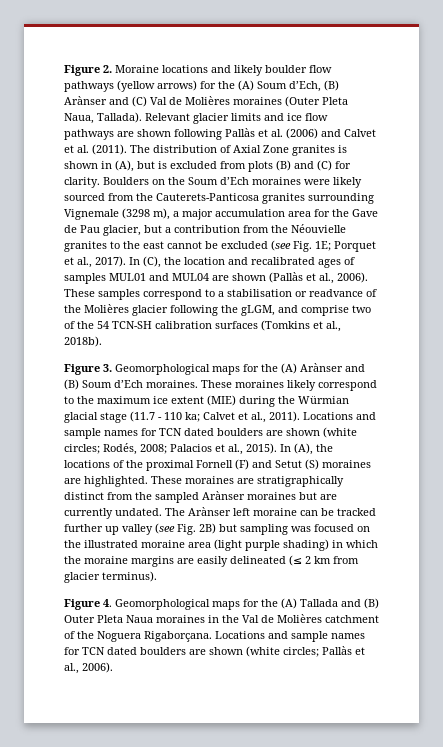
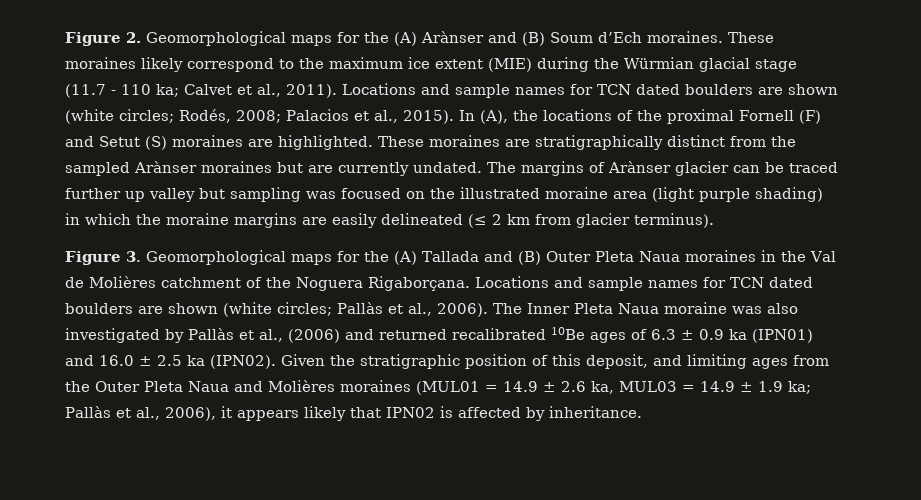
[115,65,332,76] [64,80,339,92] [64,96,348,107] [64,112,328,124] [64,128,376,140] [64,144,347,156] [64,160,351,172] [64,177,362,188] [64,193,374,204] [64,208,378,220] [64,224,346,236] [64,240,376,252] [64,256,355,268] [64,272,368,284] [64,289,377,300] [64,304,371,316] [64,320,341,332] [64,336,102,347] [64,364,112,375] Moraine locations and likely boulder flow pathways (yellow arrows) for the (A) Soum d’Ech, (B) Arànser and (C) Val de Molières moraines (Outer Pleta Naua, Tallada). Relevant glacier limits and ice flow pathways are shown following Pallàs et al. (2006) and Calvet et al. (2011). The distribution of Axial Zone granites is shown in (A), but is excluded from plots (B) and (C) for clarity. Boulders on the Soum d’Ech moraines were likely sourced from the Cauterets-Panticosa granites surrounding Vignemale (3298 m), a major accumulation area for the Gave de Pau glacier, but a contribution from the Néouvielle granites to the east cannot be excluded (see Fig. 1E; Porquet et al., 2017). In (C), the location and recalibrated ages of samples MUL01 and MUL04 are shown (Pallàs et al., 2006). These samples correspond to a stabilisation or readvance of the Molières glacier following the gLGM, and comprise two of the 54 TCN-SH calibration surfaces (Tomkins et al., 2018b). // Figure 3. -> (141, 37) none
[188,507,297,516] Arànser left moraine -> [521,161,729,176] margins of Arànser glacier
[337,508,376,516] tracked -> [789,162,838,173] traced
[155,523,216,535] (see Fig. 2B) -> (195, 195) none
[103,599,112,607] 4. -> [126,251,141,262] 3.
(113, 667) none -> [493,302,798,314] [65,327,813,343] [65,354,829,369] [65,380,811,395] [65,406,642,421] The Inner Pleta Naua moraine was also investigated by Pallàs et al., (2006) and returned recalibrated 10Be ages of 6.3 ± 0.9 ka (IPN01) and 16.0 ± 2.5 ka (IPN02). Given the stratigraphic position of this deposit, and limiting ages from the Outer Pleta Naua and Molières moraines (MUL01 = 14.9 ± 2.6 ka, MUL03 = 14.9 ± 1.9 ka; Pallàs et al., 2006), it appears likely that IPN02 is affected by inheritance.

